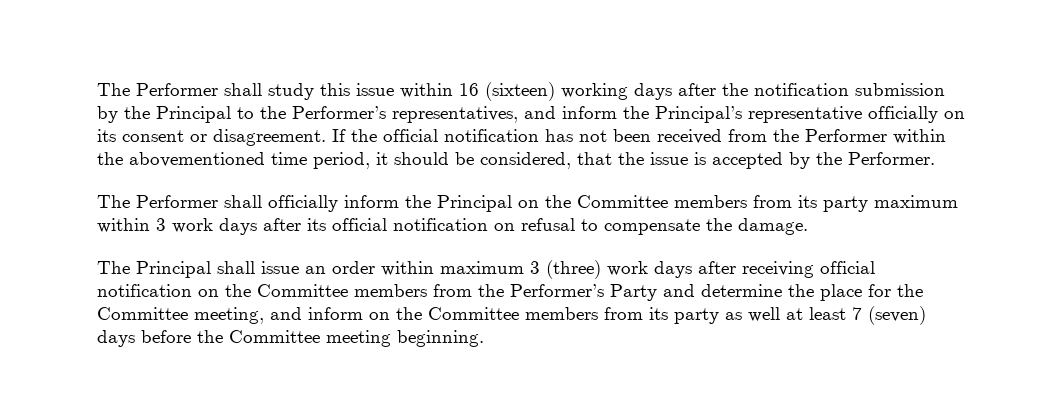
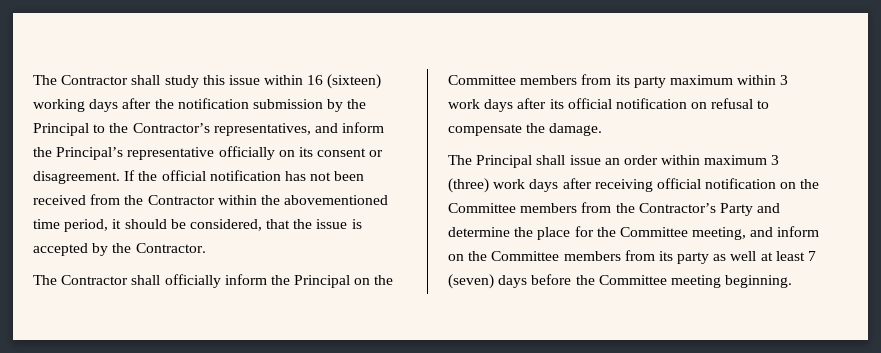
[97,83,218,96] The Performer -> [33,75,129,85] The Contractor
[292,106,386,119] Performer’s -> [132,123,210,133] Contractor’s
[805,129,887,142] Performer -> [147,195,215,205] Contractor
[848,152,935,165] [97,195,218,208] Performer. // The Performer -> [135,243,206,253] [33,275,129,285] Contractor. // The Contractor
[510,284,604,297] Performer’s -> [638,203,716,213] Contractor’s

